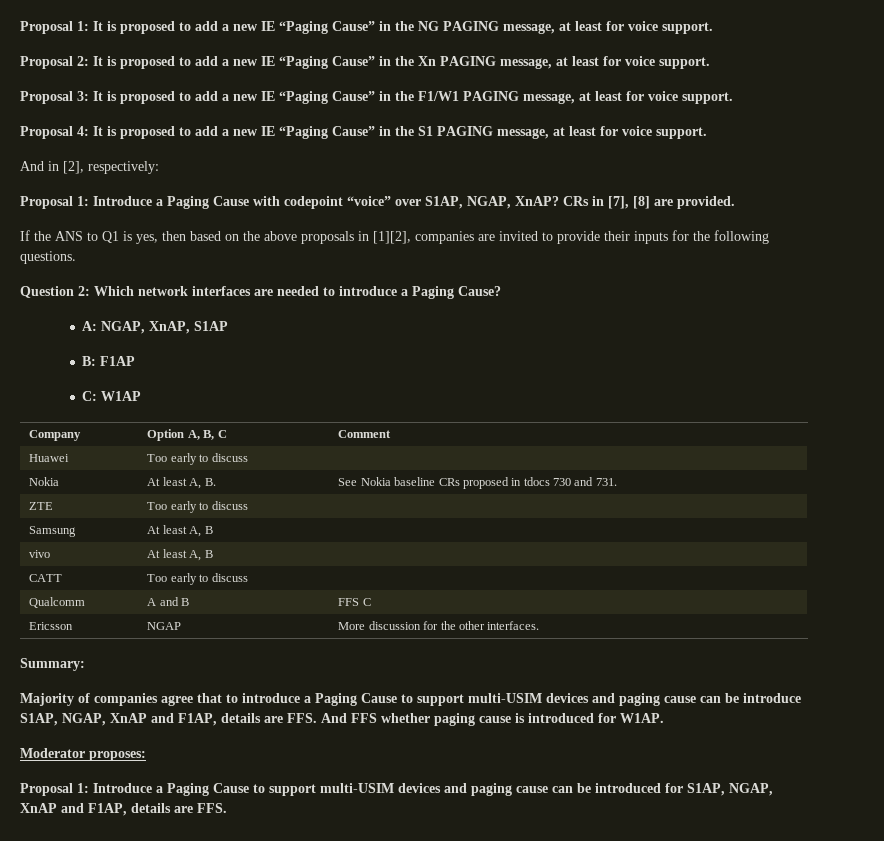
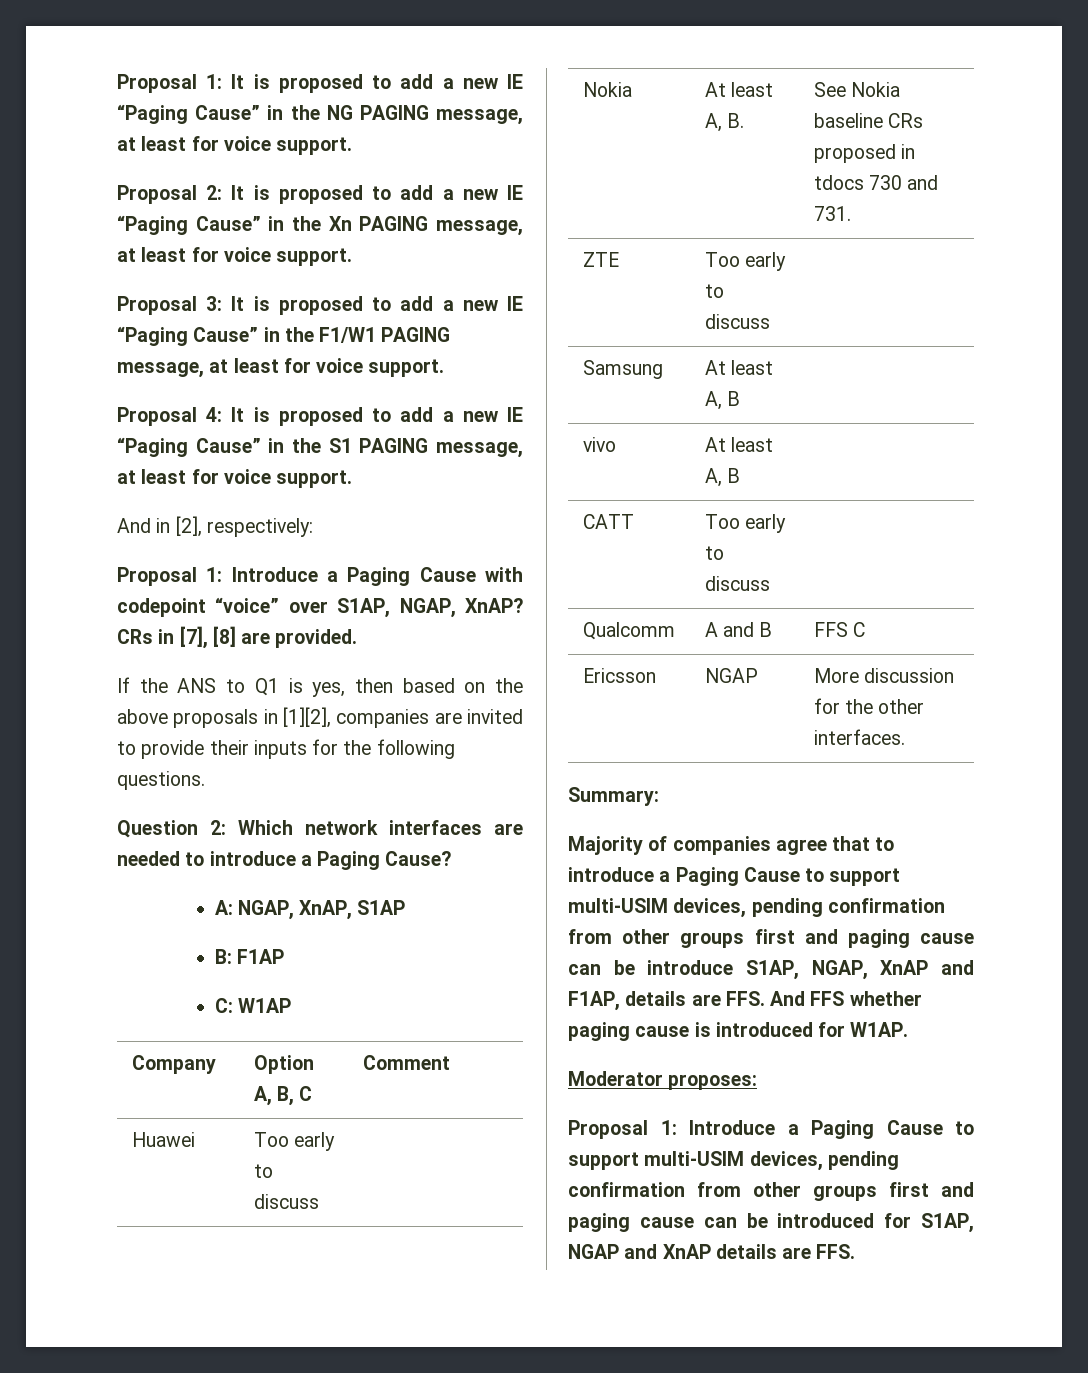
[546,693,589,703] devices -> [673,898,945,918] [568,929,795,948] devices, pending confirmation from other groups first
[398,783,441,793] devices -> [749,1151,899,1171] [568,1182,929,1201] devices, pending confirmation from other groups first
[729,783,773,796] [20,803,127,816] NGAP, XnAP and F1AP, -> [568,1244,711,1259] NGAP and XnAP

